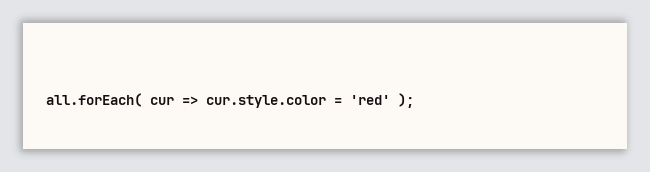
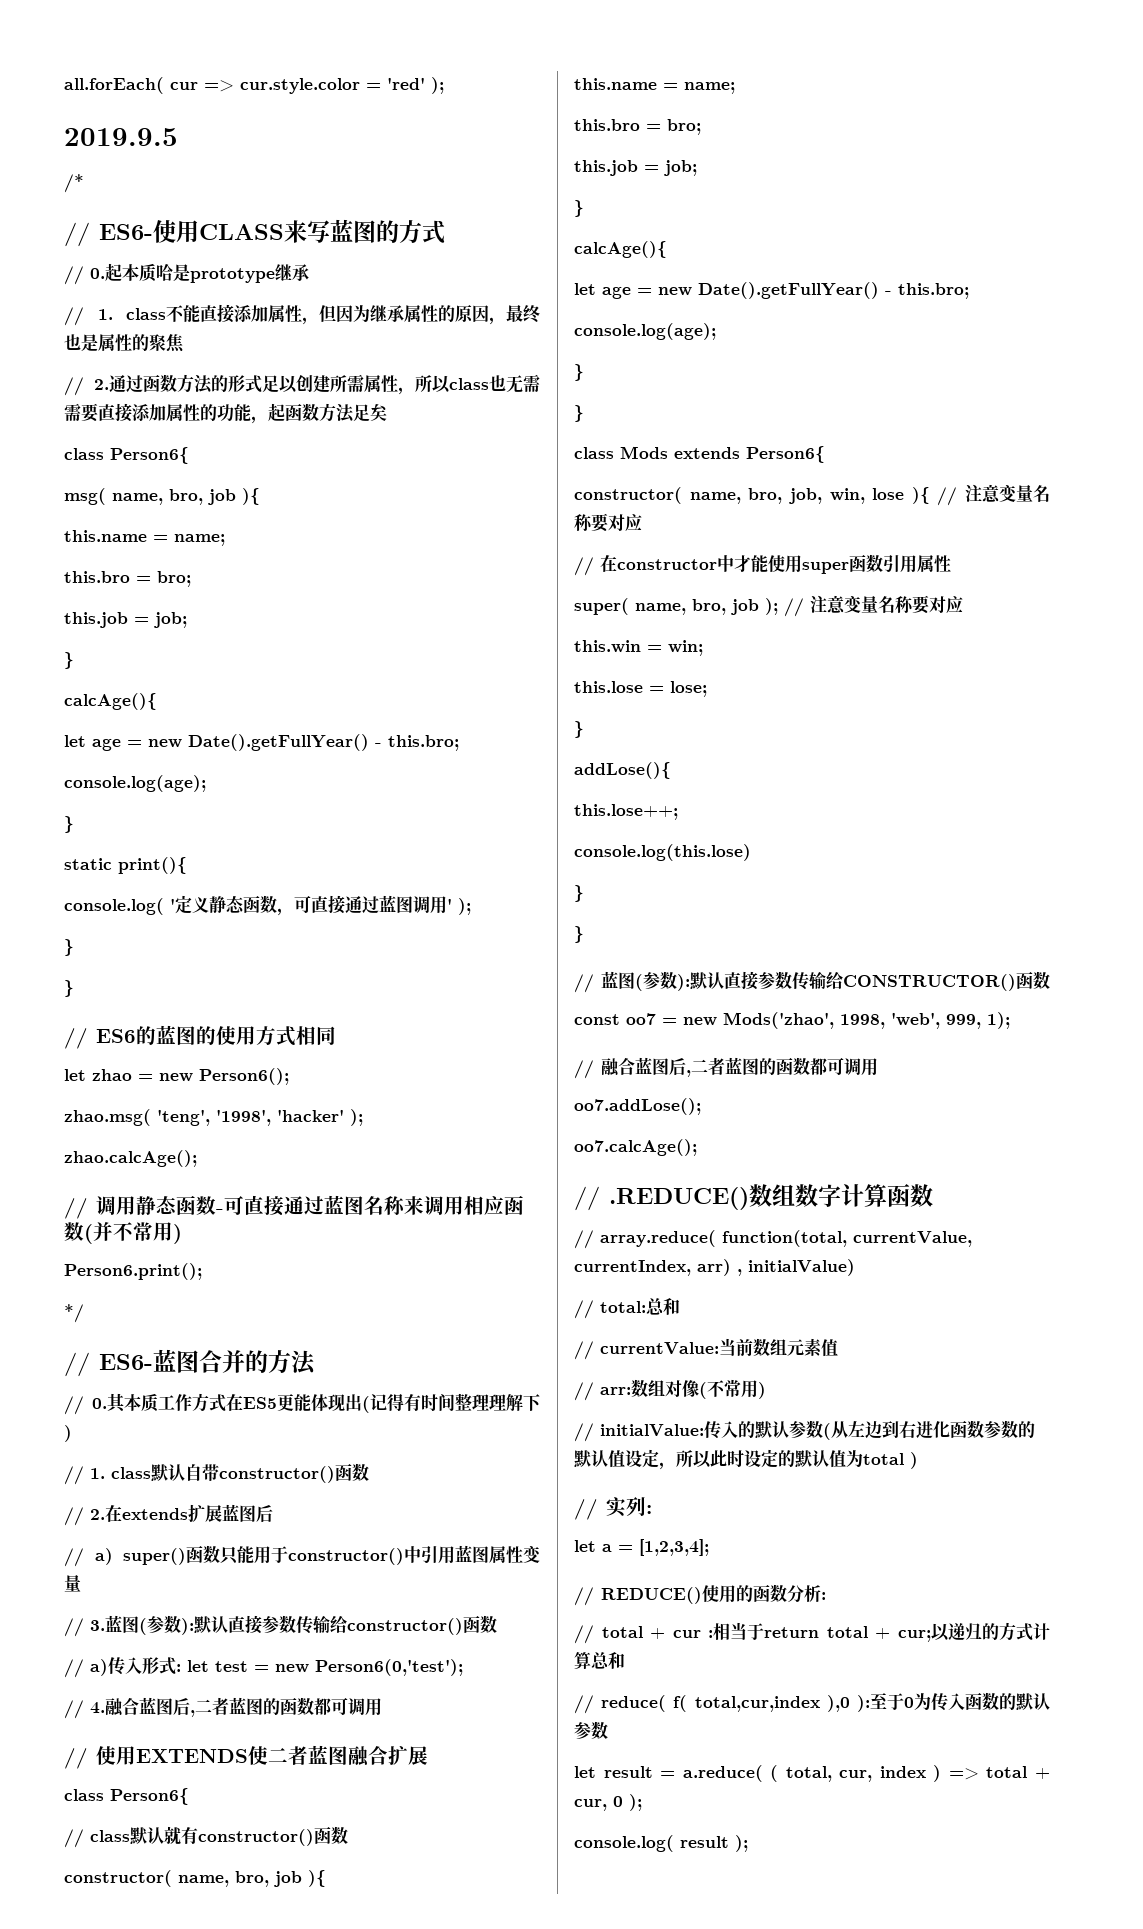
(414, 100) none -> [64,128,178,146] [64,174,84,193] [64,219,445,247] [64,263,309,285] [64,304,540,326] [64,334,184,352] [64,374,540,396] [64,403,387,424] [64,447,189,464] [64,488,260,505] [64,530,225,546] [64,571,191,587] [64,612,187,628] [64,652,74,669] [64,693,157,710] [64,734,459,751] [64,775,206,792] [64,816,74,833] [64,857,187,874] [64,895,471,916] [64,939,74,956] [64,980,74,997] [64,1025,336,1049] [64,1068,289,1085] [64,1109,363,1126] [64,1150,197,1167] [64,1195,524,1219] [64,1221,182,1244] [64,1263,202,1280] [64,1304,84,1323] [64,1349,316,1377] [64,1393,541,1415] [64,1425,72,1442] [64,1463,369,1485] [64,1504,273,1526] [64,1545,541,1567] [64,1575,81,1592] [64,1615,497,1637] [64,1657,463,1678] [64,1697,382,1719] [64,1745,428,1769] [64,1788,189,1805] [64,1826,348,1848] [64,1870,326,1887] [574,78,735,94] [574,119,701,135] [574,160,697,176] [574,200,584,217] [574,241,667,258] [574,282,969,299] [574,323,716,340] [574,364,584,381] [574,405,584,422] [574,446,825,463] [574,484,1050,506] [574,513,642,532] [574,554,951,576] [574,595,963,617] [574,640,703,656] [574,681,707,697] [574,721,584,738] [574,762,671,779] [574,804,678,820] [574,844,751,861] [574,885,584,902] [574,926,584,943] [574,971,1050,993] [574,1012,1010,1029] [574,1057,878,1079] [574,1098,701,1115] [574,1139,697,1156] [574,1184,933,1211] [574,1230,972,1249] [574,1259,855,1276] [574,1298,680,1319] [574,1338,838,1360] [574,1379,766,1401] [574,1420,1035,1442] [574,1449,918,1470] [574,1497,652,1520] [574,1539,709,1556] [574,1584,826,1606] [574,1622,1050,1644] [574,1651,625,1669] [574,1692,1050,1714] [574,1721,608,1740] [574,1765,1050,1782] [574,1794,642,1811] [574,1835,748,1852] // 2019.9.5 // /* // // ES6-使用CLASS来写蓝图的方式 // // 0.起本质哈是prototype继承 // // 1. class不能直接添加属性，但因为继承属性的原因，最终也是属性的聚焦 // // 2.通过函数方法的形式足以创建所需属性，所以class也无需需要直接添加属性的功能，起函数方法足矣 // class Person6{ // msg( name, bro, job ){ // this.name = name; // this.bro = bro; // this.job = job; // } // calcAge(){ // let age = new Date().getFullYear() - this.bro; // console.log(age); // } // static print(){ // console.log( '定义静态函数，可直接通过蓝图调用' ); // } // } // // ES6的蓝图的使用方式相同 // let zhao = new Person6(); // zhao.msg( 'teng', '1998', 'hacker' ); // zhao.calcAge(); // // 调用静态函数-可直接通过蓝图名称来调用相应函数(并不常用) // Person6.print(); // */ // // ES6-蓝图合并的方法 // // 0.其本质工作方式在ES5更能体现出(记得有时间整理理解下) // // 1. class默认自带constructor()函数 // // 2.在extends扩展蓝图后 // // a) super()函数只能用于constructor()中引用蓝图属性变量 // // 3.蓝图(参数):默认直接参数传输给constructor()函数 // // a)传入形式: let test = new Person6(0,'test'); // // 4.融合蓝图后,二者蓝图的函数都可调用 // // 使用EXTENDS使二者蓝图融合扩展 // class Person6{ // // class默认就有constructor()函数 // constructor( name, bro, job ){ // this.name = name; // this.bro = bro; // this.job = job; // } // calcAge(){ // let age = new Date().getFullYear() - this.bro; // console.log(age); // } // } // class Mods extends Person6{ // constructor( name, bro, job, win, lose ){ // 注意变量名称要对应 // // 在constructor中才能使用super函数引用属性 // super( name, bro, job ); // 注意变量名称要对应 // this.win = win; // this.lose = lose; // } // addLose(){ // this.lose++; // console.log(this.lose) // } // } // // 蓝图(参数):默认直接参数传输给CONSTRUCTOR()函数 // const oo7 = new Mods('zhao', 1998, 'web', 999, 1); // // 融合蓝图后,二者蓝图的函数都可调用 // oo7.addLose(); // oo7.calcAge(); // // .REDUCE()数组数字计算函数 // // array.reduce( function(total, currentValue, currentIndex, arr) , initialValue) // // total:总和 // // currentValue:当前数组元素值 // // arr:数组对像(不常用) // // initialValue:传入的默认参数(从左边到右进化函数参数的默认值设定，所以此时设定的默认值为total ) // // 实列: // let a = [1,2,3,4]; // // REDUCE()使用的函数分析: // // total + cur :相当于return total + cur;以递归的方式计算总和 // // reduce( f( total,cur,index ),0 ):至于0为传入函数的默认参数 // let result = a.reduce( ( total, cur, index ) => total + cur, 0 ); // console.log( result );

